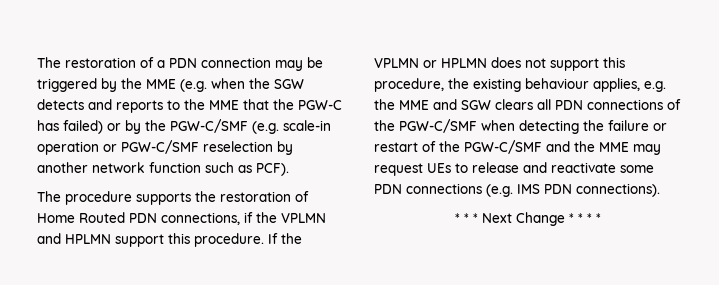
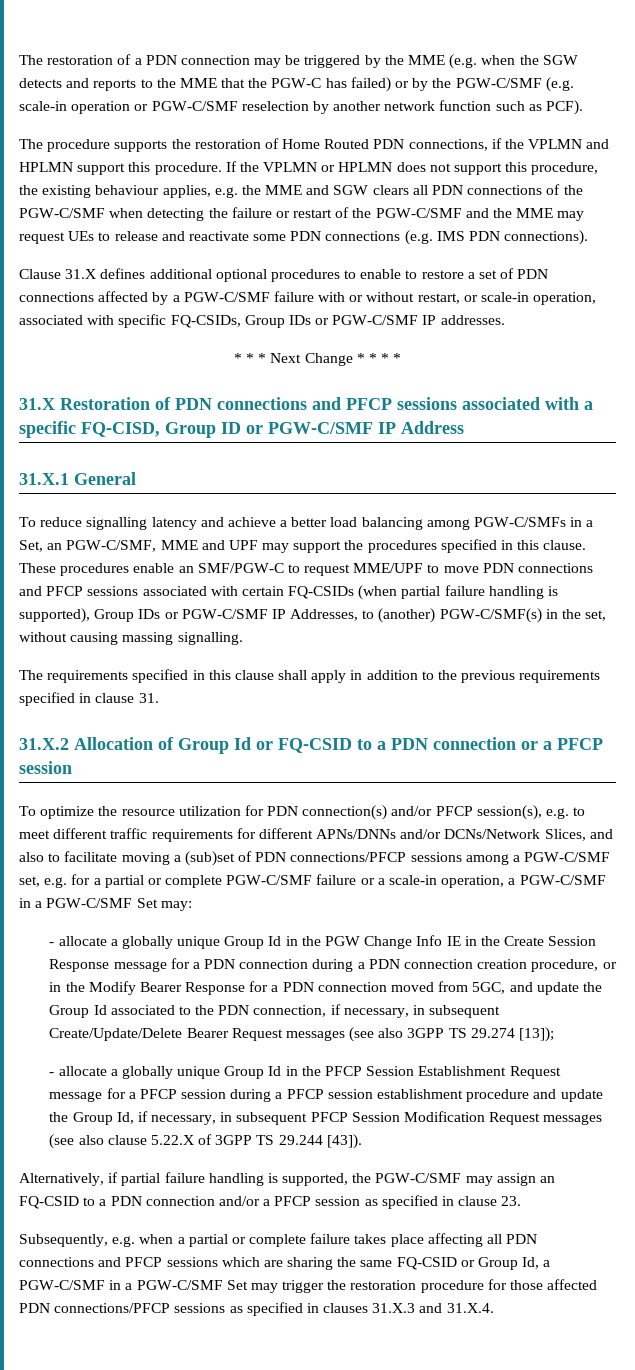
(660, 190) none -> [19,268,549,282] [19,291,597,305] [19,314,505,328] // Clause 31.X defines additional optional procedures to enable to restore a set of PDN connections affected by a PGW-C/SMF failure with or without restart, or scale-in operation, associated with specific FQ-CSIDs, Group IDs or PGW-C/SMF IP addresses.
(601, 218) none -> [19,397,593,410] [19,421,464,438] [19,472,136,485] [19,517,594,530] [19,539,587,553] [19,563,594,576] [19,585,559,600] [19,608,607,623] [19,632,243,645] [19,669,601,683] [19,692,159,706] [19,737,603,754] [19,761,72,774] [19,805,586,820] [19,828,613,842] [19,851,611,866] [19,874,606,888] [19,898,192,911] [49,935,597,949] [49,958,617,972] [49,981,602,995] [49,1004,501,1018] [49,1027,555,1042] [49,1066,561,1079] [49,1088,603,1102] [49,1111,603,1125] [49,1134,362,1149] [19,1172,556,1186] [19,1195,522,1209] [19,1233,538,1247] [19,1257,551,1270] [19,1279,598,1293] [19,1302,494,1316] // 31.X Restoration of PDN connections and PFCP sessions associated with a specific FQ-CISD, Group ID or PGW-C/SMF IP Address // 31.X.1 General // To reduce signalling latency and achieve a better load balancing among PGW-C/SMFs in a Set, an PGW-C/SMF, MME and UPF may support the procedures specified in this clause. These procedures enable an SMF/PGW-C to request MME/UPF to move PDN connections and PFCP sessions associated with certain FQ-CSIDs (when partial failure handling is supported), Group IDs or PGW-C/SMF IP Addresses, to (another) PGW-C/SMF(s) in the set, without causing massing signalling. // The requirements specified in this clause shall apply in addition to the previous requirements specified in clause 31. // 31.X.2 Allocation of Group Id or FQ-CSID to a PDN connection or a PFCP session // To optimize the resource utilization for PDN connection(s) and/or PFCP session(s), e.g. to meet different traffic requirements for different APNs/DNNs and/or DCNs/Network Slices, and also to facilitate moving a (sub)set of PDN connections/PFCP sessions among a PGW-C/SMF set, e.g. for a partial or complete PGW-C/SMF failure or a scale-in operation, a PGW-C/SMF in a PGW-C/SMF Set may: // - allocate a globally unique Group Id in the PGW Change Info IE in the Create Session Response message for a PDN connection during a PDN connection creation procedure, or in the Modify Bearer Response for a PDN connection moved from 5GC, and update the Group Id associated to the PDN connection, if necessary, in subsequent Create/Update/Delete Bearer Request messages (see also 3GPP TS 29.274 [13]); // - allocate a globally unique Group Id in the PFCP Session Establishment Request message for a PFCP session during a PFCP session establishment procedure and update the Group Id, if necessary, in subsequent PFCP Session Modification Request messages (see also clause 5.22.X of 3GPP TS 29.244 [43]). // Alternatively, if partial failure handling is supported, the PGW-C/SMF may assign an FQ-CSID to a PDN connection and/or a PFCP session as specified in clause 23. // Subsequently, e.g. when a partial or complete failure takes place affecting all PDN connections and PFCP sessions which are sharing the same FQ-CSID or Group Id, a PGW-C/SMF in a PGW-C/SMF Set may trigger the restoration procedure for those affected PDN connections/PFCP sessions as specified in clauses 31.X.3 and 31.X.4.

